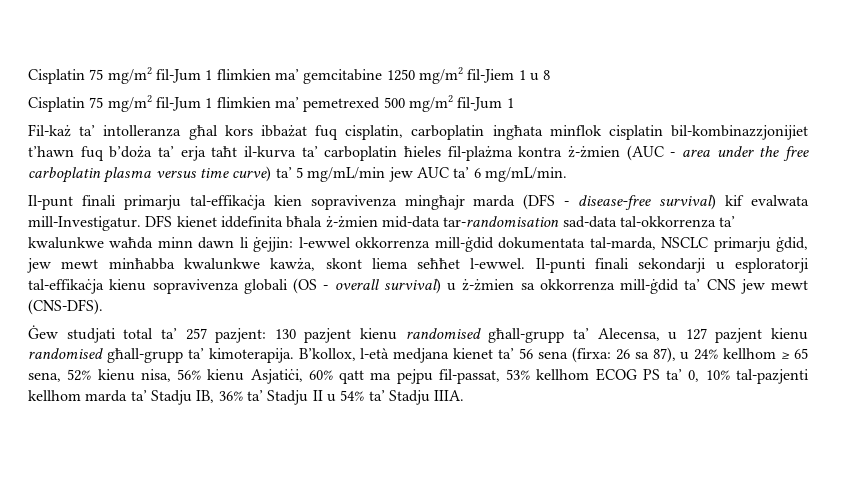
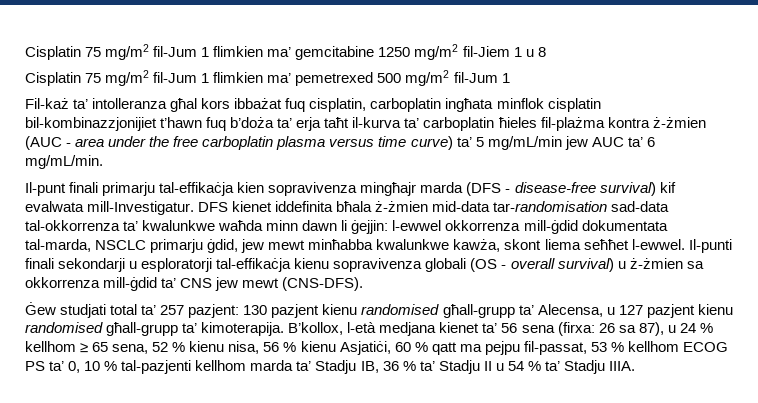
[694,349,719,360] 24% -> [679,323,713,333] 24 %
[67,369,333,384] 52% kienu nisa, 56% kienu Asjatiċi, 60% -> [152,341,428,355] 52 % kienu nisa, 56 % kienu Asjatiċi, 60 %
[506,369,531,380] 53% -> [590,342,624,352] 53 %
[705,370,730,380] 10% -> [84,361,118,371] 10 %
[218,391,243,401] 36% -> [382,361,416,371] 36 %
[340,390,365,401] 54% -> [507,361,541,371] 54 %

